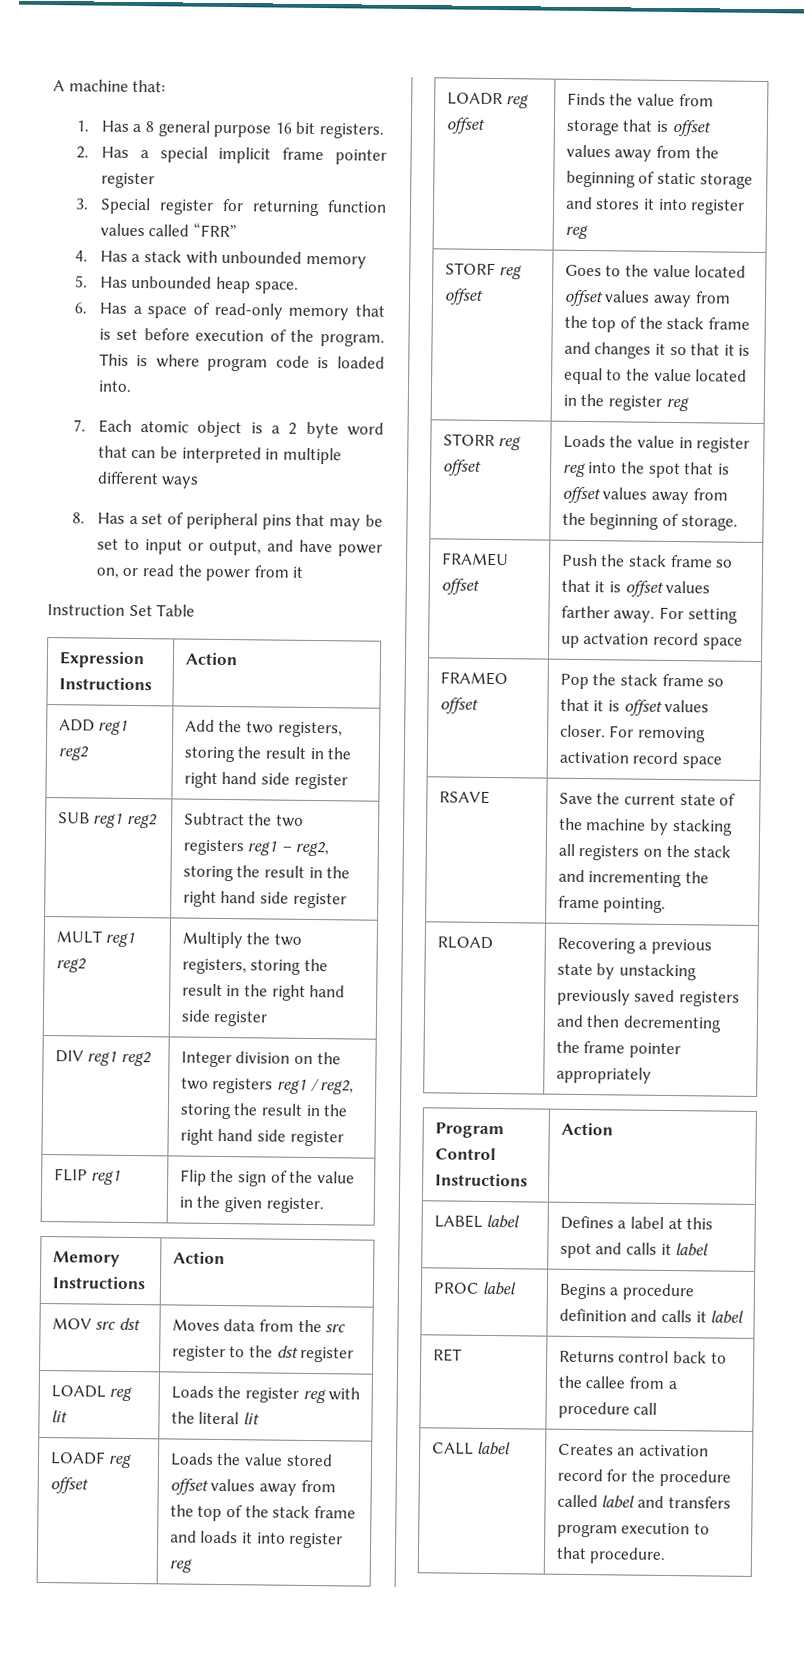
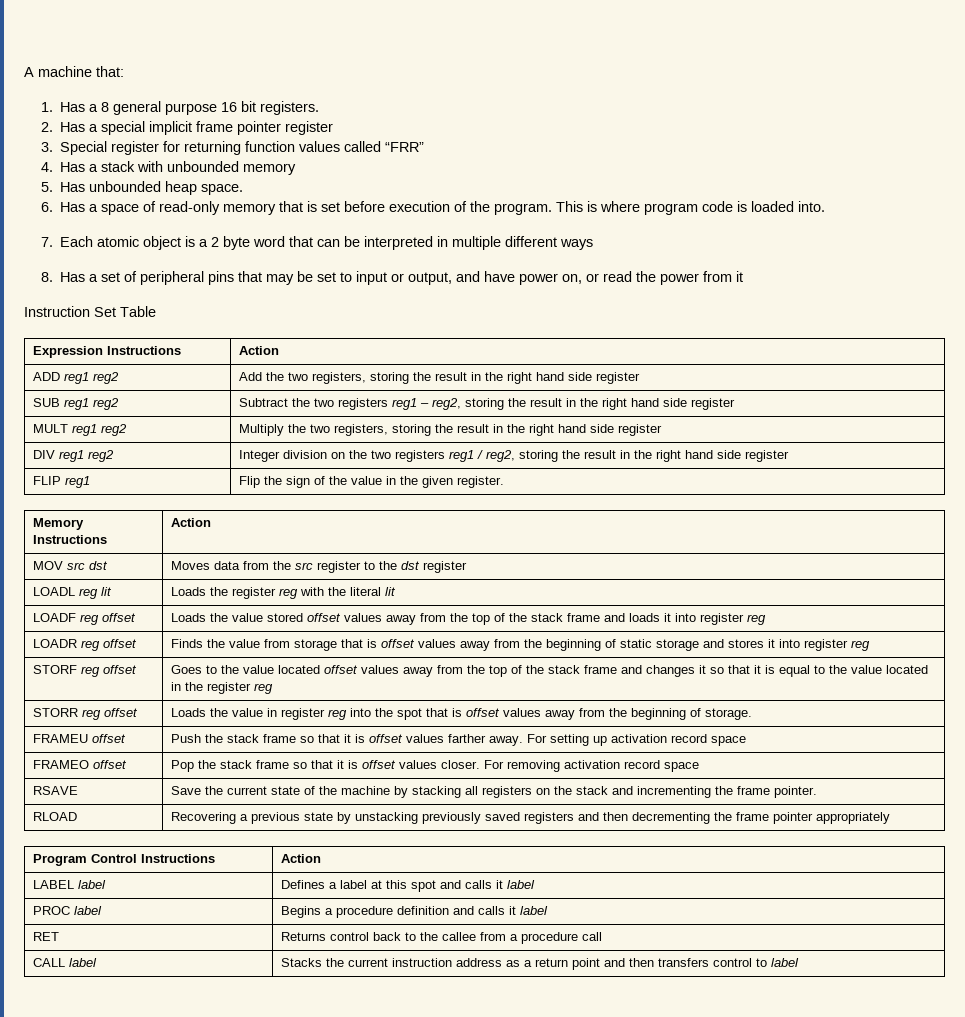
[583,633,650,645] actvation -> [610,734,667,743] activation
[603,897,667,913] pointing. -> [773,786,817,798] pointer.
[557,1443,709,1457] [556,1468,731,1487] [556,1494,731,1509] [556,1522,710,1538] [555,1546,667,1564] Creates an activation record for the procedure called label and transfers program execution to that procedure. -> [280,958,799,970] Stacks the current instruction address as a return point and then transfers control to label

